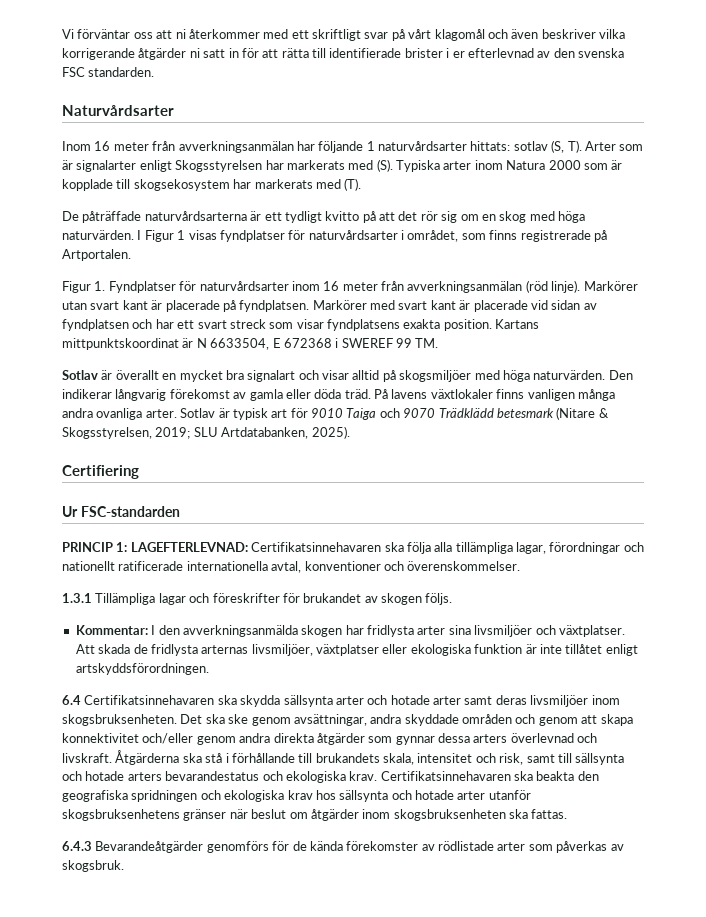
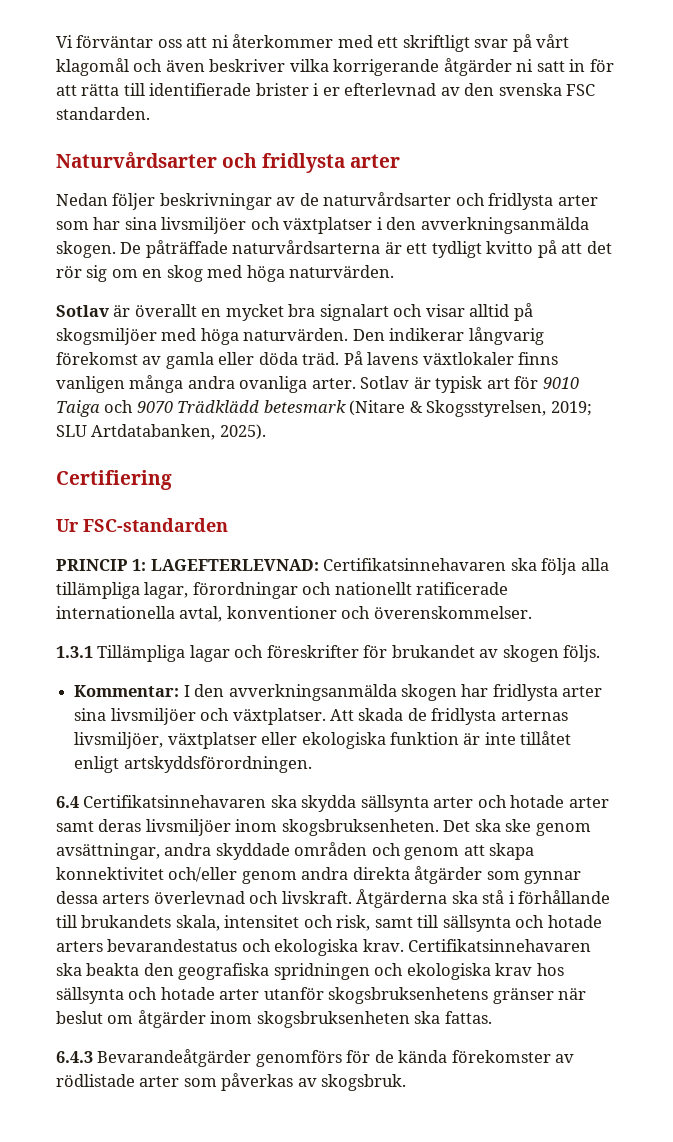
[62,140,644,153] [62,159,623,172] [62,178,362,191] // Inom 16 meter från avverkningsanmälan har följande 1 naturvårdsarter hittats: sotlav (S, T). Arter som är signalarter enligt Skogsstyrelsen har markerats med (S). Typiska arter inom Natura 2000 som är kopplade till skogsekosystem har markerats med (T). // -> [222,153,401,173] [56,192,598,210] [56,217,589,234] [56,241,116,258] och fridlysta arter // Nedan följer beskrivningar av de naturvårdsarter och fridlysta arter som har sina livsmiljöer och växtplatser i den avverkningsanmälda skogen.
[137,230,607,242] [62,249,131,261] [62,280,638,293] [62,300,597,312] [62,319,540,331] [62,338,439,350] I Figur 1 visas fyndplatser för naturvårdsarter i området, som finns registrerade på Artportalen. // Figur 1. Fyndplatser för naturvårdsarter inom 16 meter från avverkningsanmälan (röd linje). Markörer utan svart kant är placerade på fyndplatsen. Markörer med svart kant är placerade vid sidan av fyndplatsen och har ett svart streck som visar fyndplatsens exakta position. Kartans mittpunktskoordinat är N 6633504, E 672368 i SWEREF 99 TM. -> (395, 271) none

